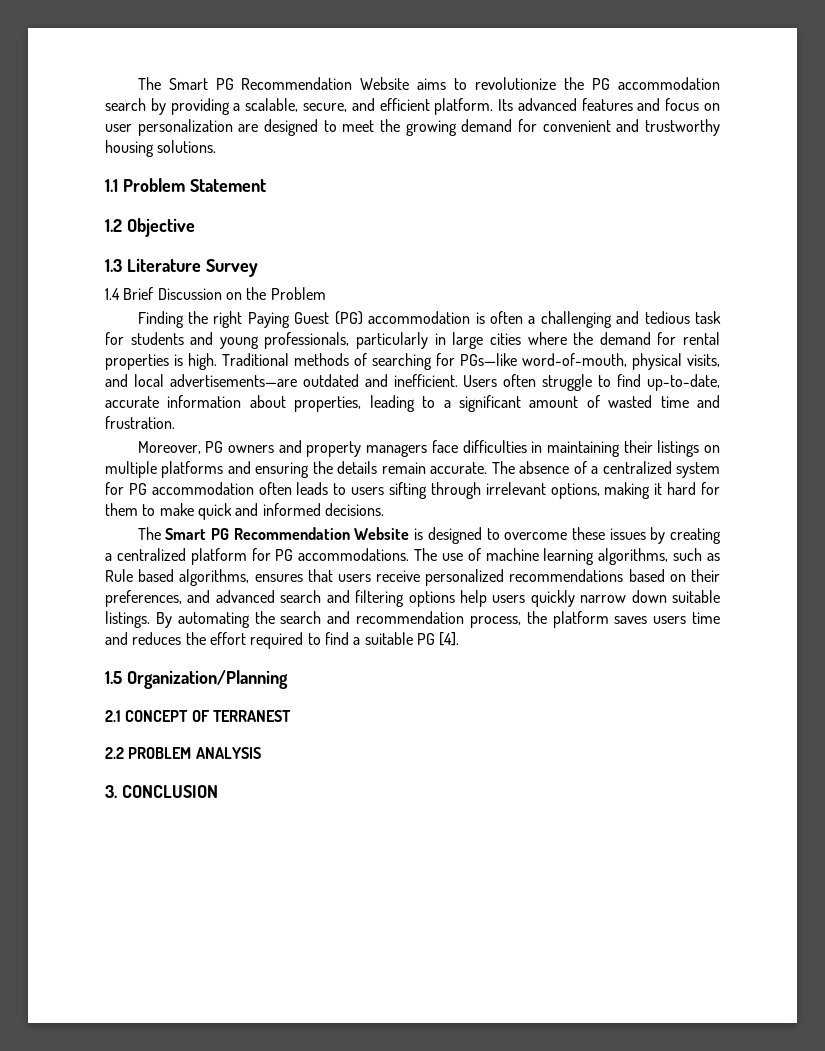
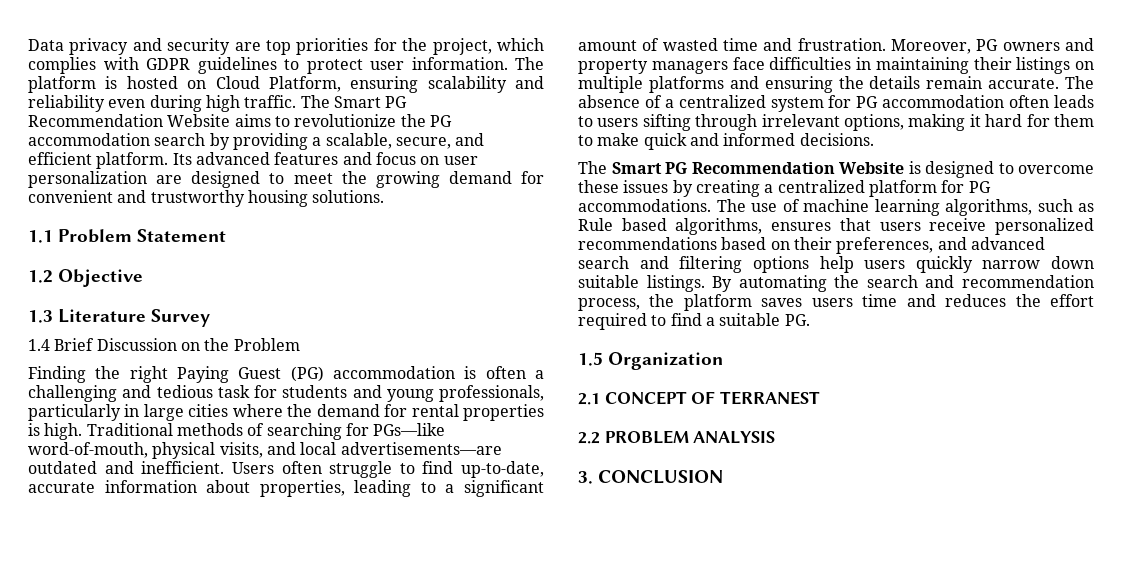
(137, 83) none -> [28,38,544,55] [28,57,544,74] [28,76,544,93] [28,95,297,112] Data privacy and security are top priorities for the project, which complies with GDPR guidelines to protect user information. The platform is hosted on Cloud Platform, ensuring scalability and reliability even during high traffic.
(175, 422) // -> (886, 44) none
[416,632,460,646] PG [4]. -> [784,314,810,326] PG.
[126,670,288,689] Organization/Planning -> [608,352,724,370] Organization

